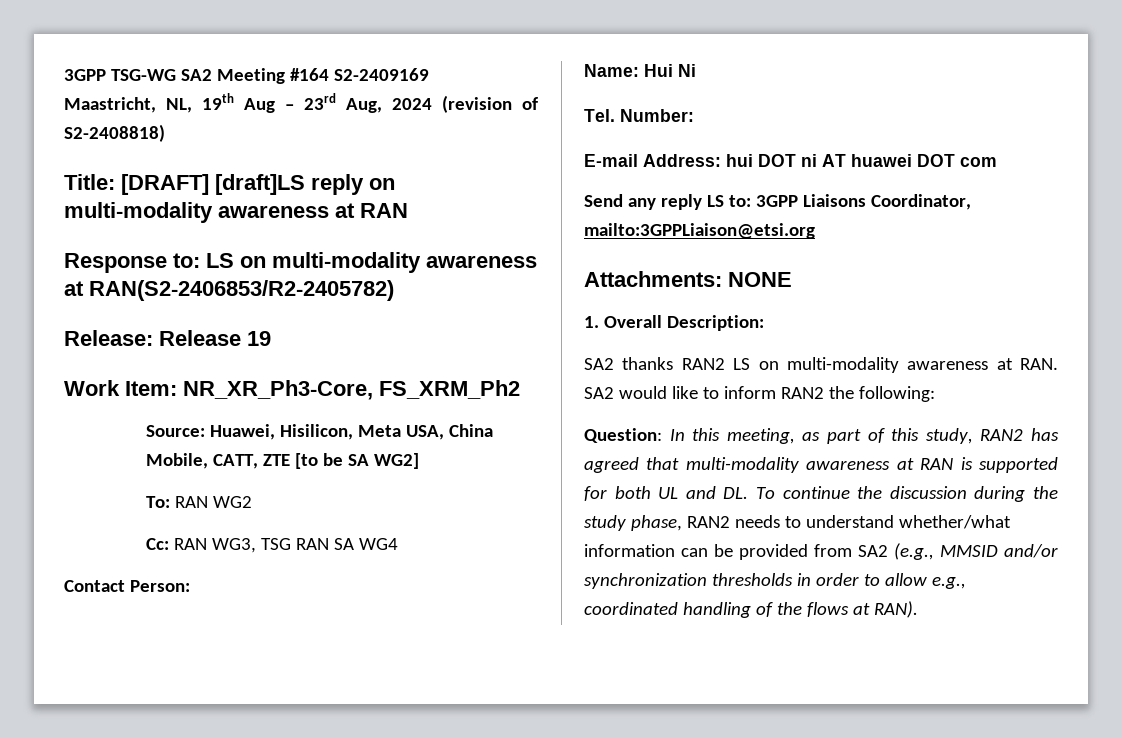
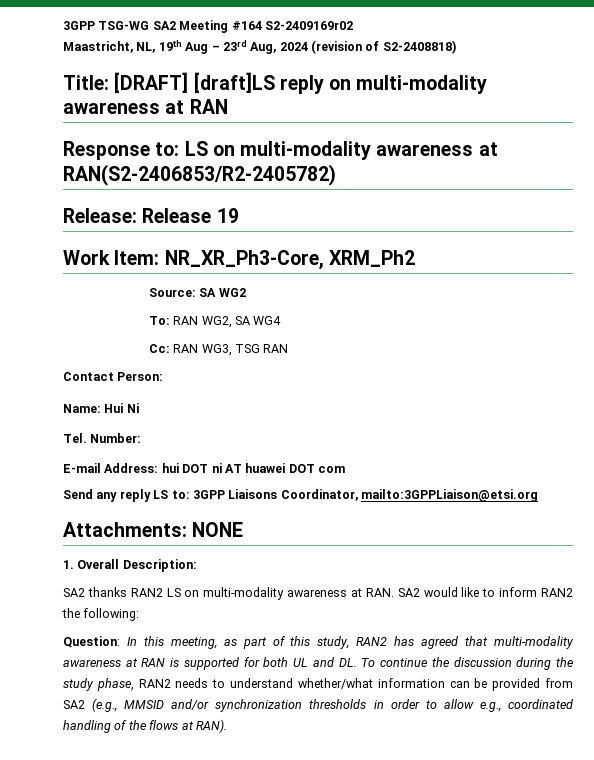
[333,68,429,81] S2-2409169 -> [264,21,353,30] S2-2409169r02
[379,380,520,399] FS_XRM_Ph2 -> [328,250,415,267] XRM_Ph2
[210,424,494,440] [146,453,420,469] Huawei, Hisilicon, Meta USA, China Mobile, CATT, ZTE [to be SA WG2] -> [199,288,246,297] SA WG2
[213,496,253,508] WG2 -> [201,316,282,328] WG2, SA WG4
[334,538,399,550] SA WG4 -> (289, 348) none

